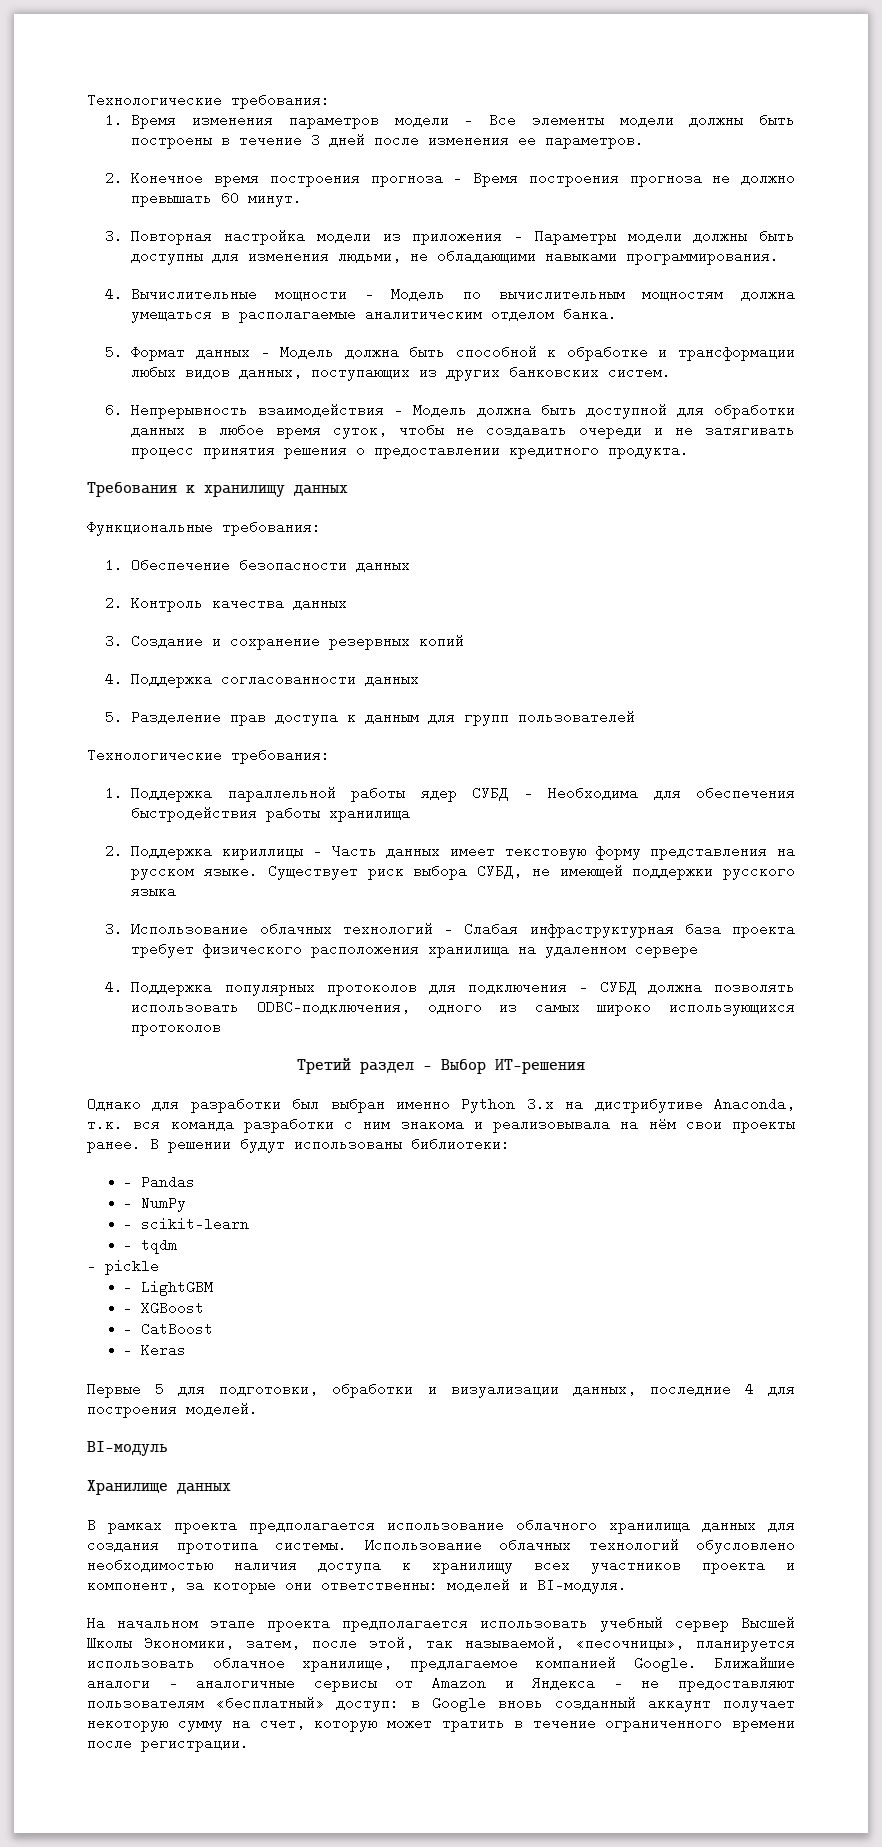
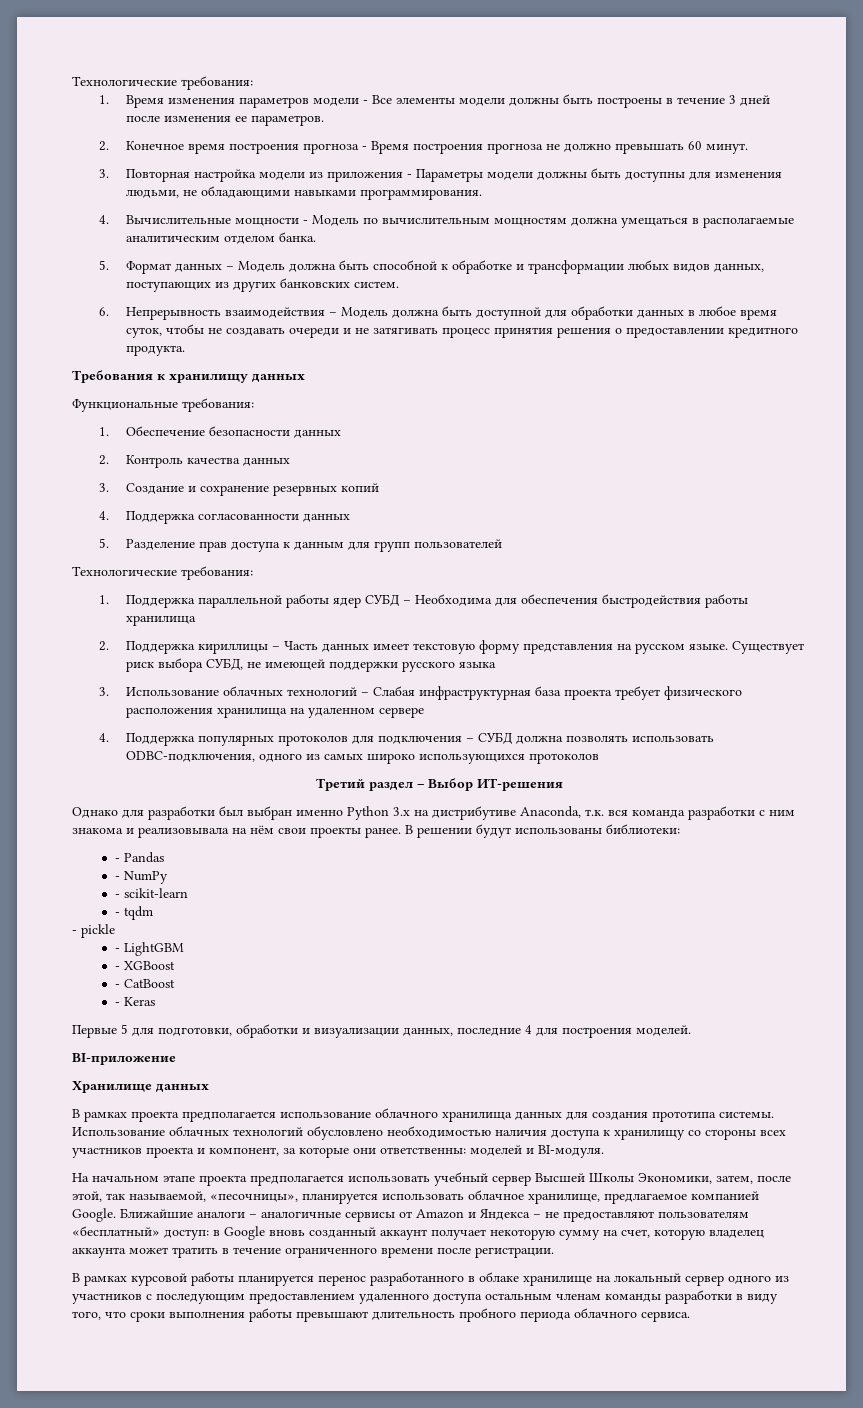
[87,1441,168,1456] BI-модуль -> [72,1053,176,1065] BI-приложение
(513, 1565) none -> [688,1129,756,1140] со стороны
(378, 1723) none -> [709,1230,764,1238] [72,1247,126,1258] владелец аккаунта
(249, 1743) none -> [72,1272,789,1286] [72,1290,778,1304] [72,1308,690,1322] // В рамках курсовой работы планируется перенос разработанного в облаке хранилище на локальный сервер одного из участников с последующим предоставлением удаленного доступа остальным членам команды разработки в виду того, что сроки выполнения работы превышают длительность пробного периода облачного сервиса.

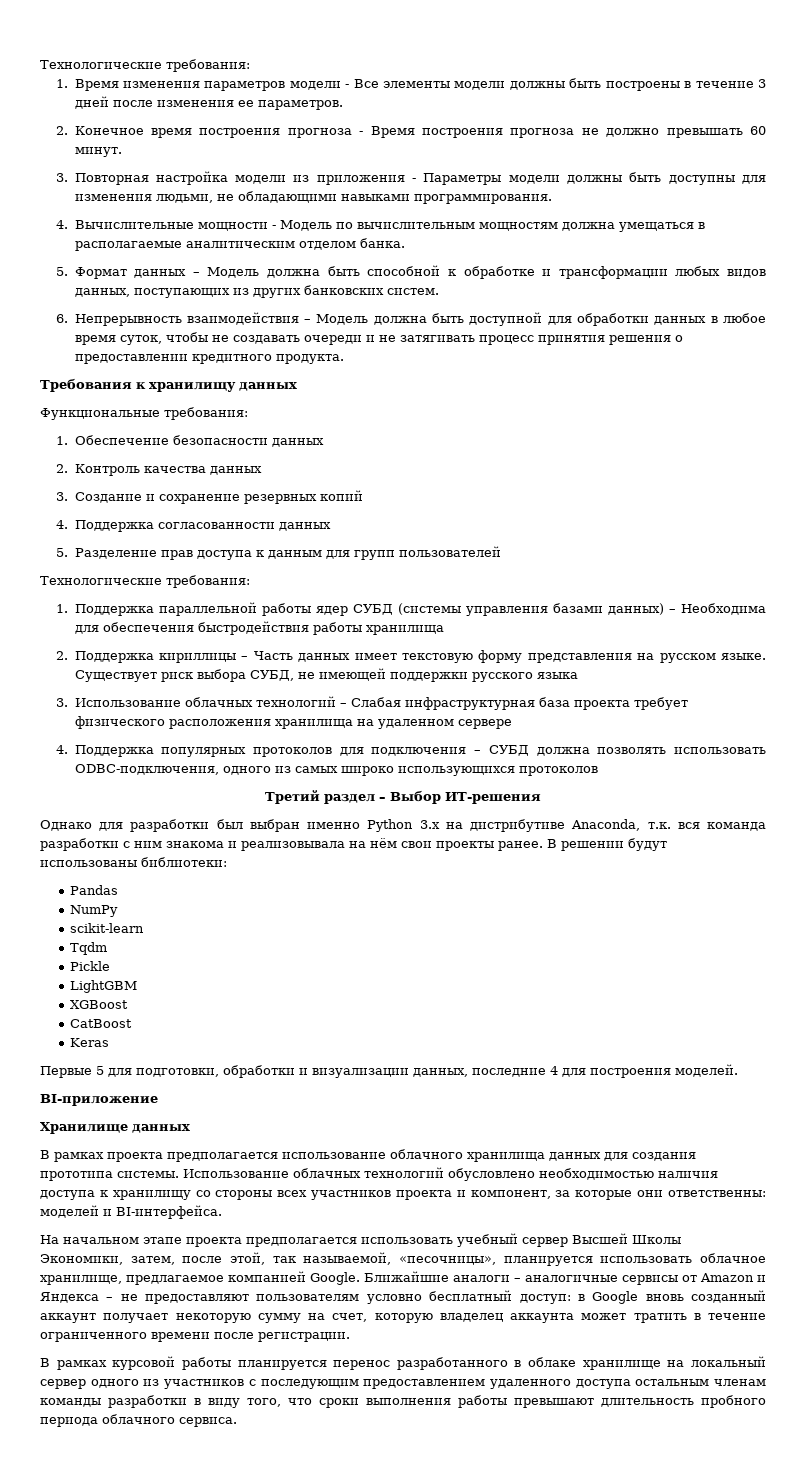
(400, 600) none -> [397,603,664,616] (системы управления базами данных)
[114,858,120,862] - -> (227, 862) none
[114,876,120,880] - -> (119, 890) none
[114,894,120,898] - -> (119, 911) none
[114,906,153,920] [72,924,115,938] [114,948,120,952] - tqdm // - pickle // - -> [70,942,108,955] [70,961,111,971] Tqdm // Pickle //
[114,966,120,970] - -> (138, 986) none
[114,984,120,988] - -> (129, 1004) none
[114,1002,120,1006] - -> (133, 1023) none
[538,1145,604,1158] BI-модуля. -> [116,1205,222,1219] BI-интерфейса.
[72,1226,160,1236] «бесплатный» -> [366,1290,513,1304] условно бесплатный

